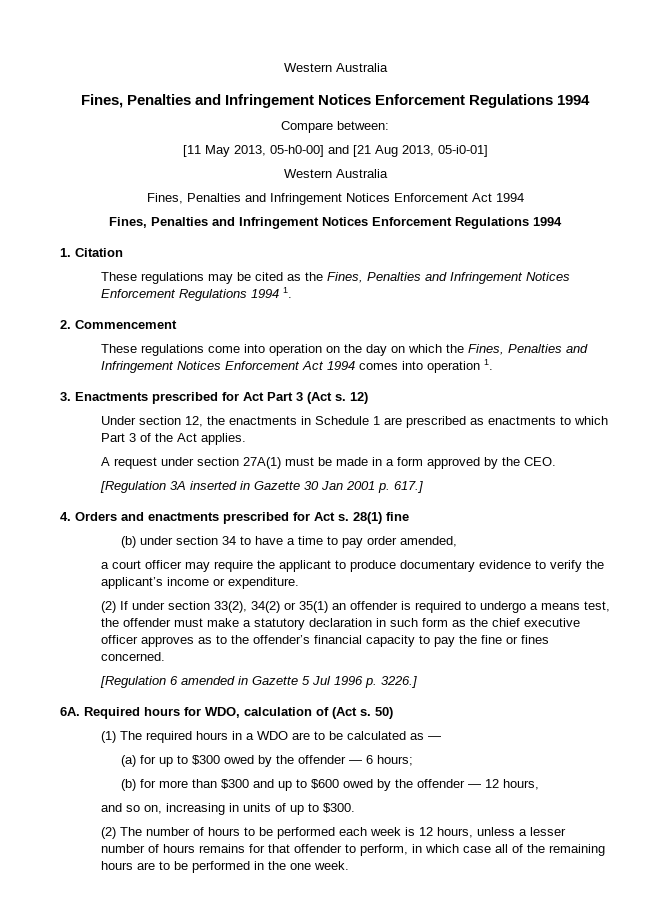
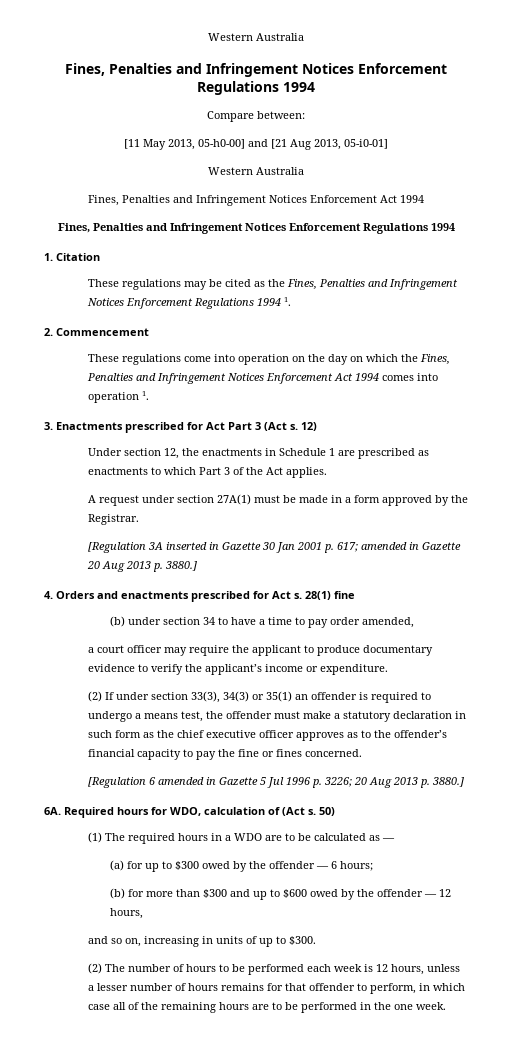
[523,457,556,466] CEO. -> [87,514,139,525] Registrar.
[393,481,423,493] 617.] -> [336,542,461,552] [86,561,197,572] 617; amended in Gazette 20 Aug 2013 p. 3880.]
[213,601,280,613] 33(2), 34(2) -> [190,691,249,703] 33(3), 34(3)
[380,676,417,688] 3226.] -> [323,777,464,788] 3226; 20 Aug 2013 p. 3880.]

